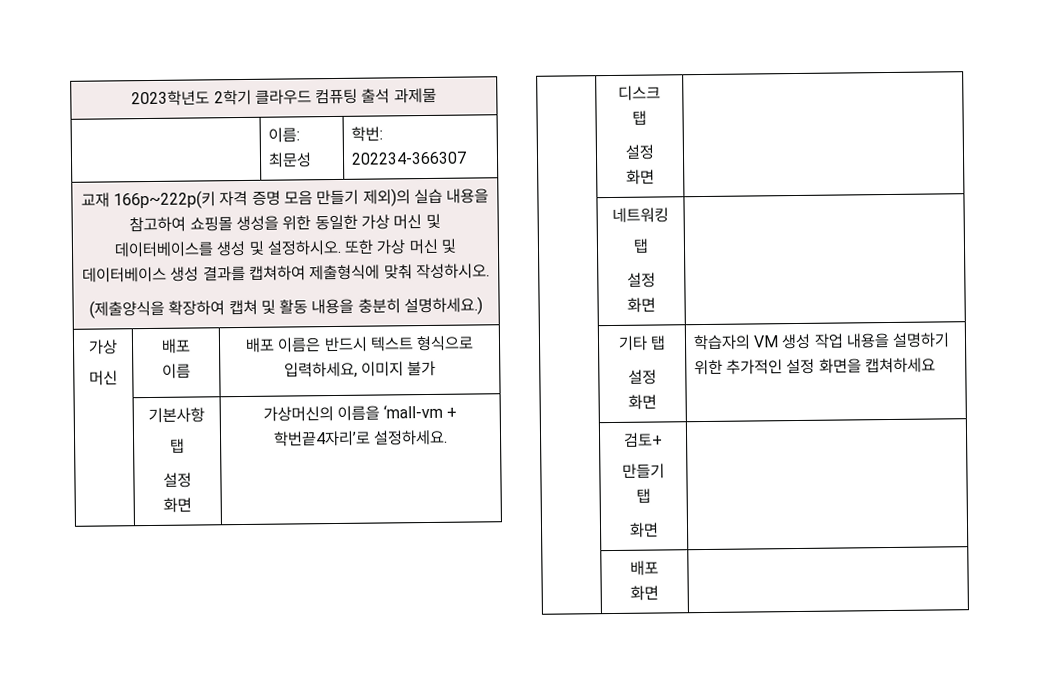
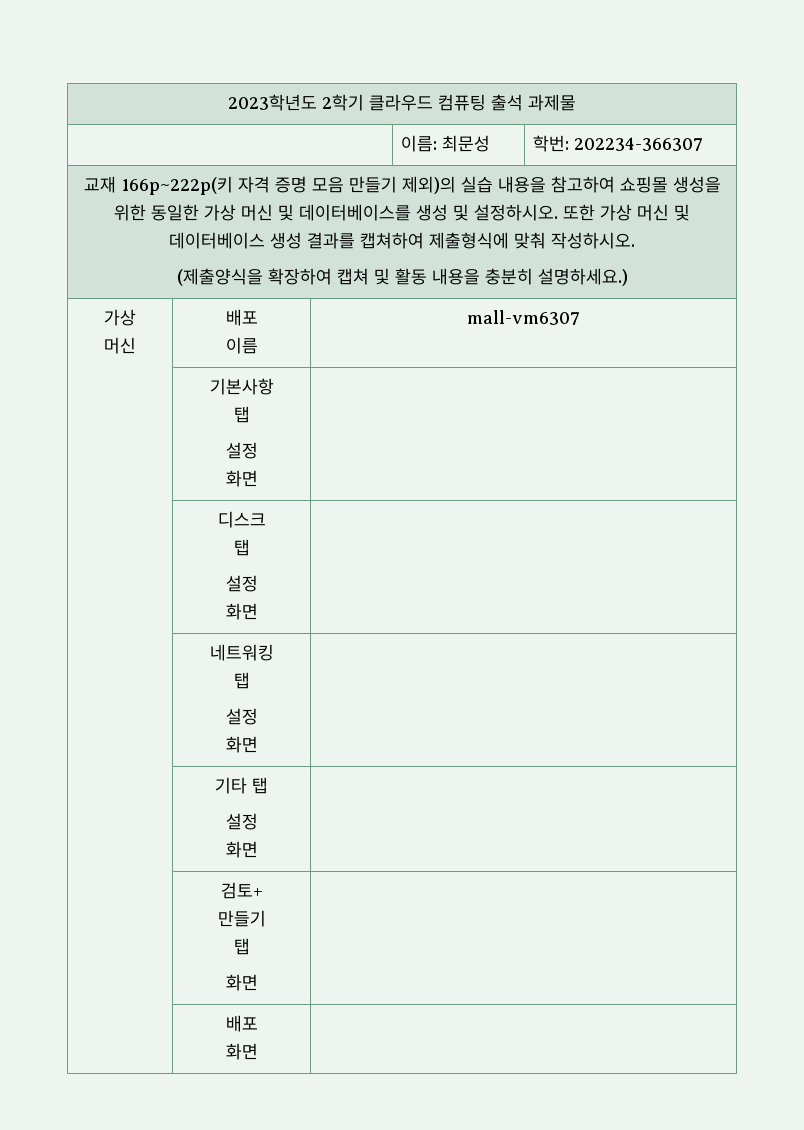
[244,335,475,353] [283,360,437,379] [148,407,205,424] [170,438,185,454] [163,472,192,488] [163,497,192,513] [262,404,458,422] [272,429,449,447] 배포 이름은 반드시 텍스트 형식으로 입력하세요, 이미지 불가 // | 기본사항 // 탭 // 설정 // 화면 | 가상머신의 이름을 ‘mall-vm + 학번끝4자리’로 설정하세요. -> [466,310,580,325] [209,378,274,395] [233,406,250,423] [225,442,258,459] [225,470,258,487] mall-vm6307 // | 기본사항 // 탭 // 설정 // 화면 |
[692,332,951,351] [693,357,937,376] 학습자의 VM 생성 작업 내용을 설명하기 위한 추가적인 설정 화면을 캡쳐하세요 -> (258, 849) none

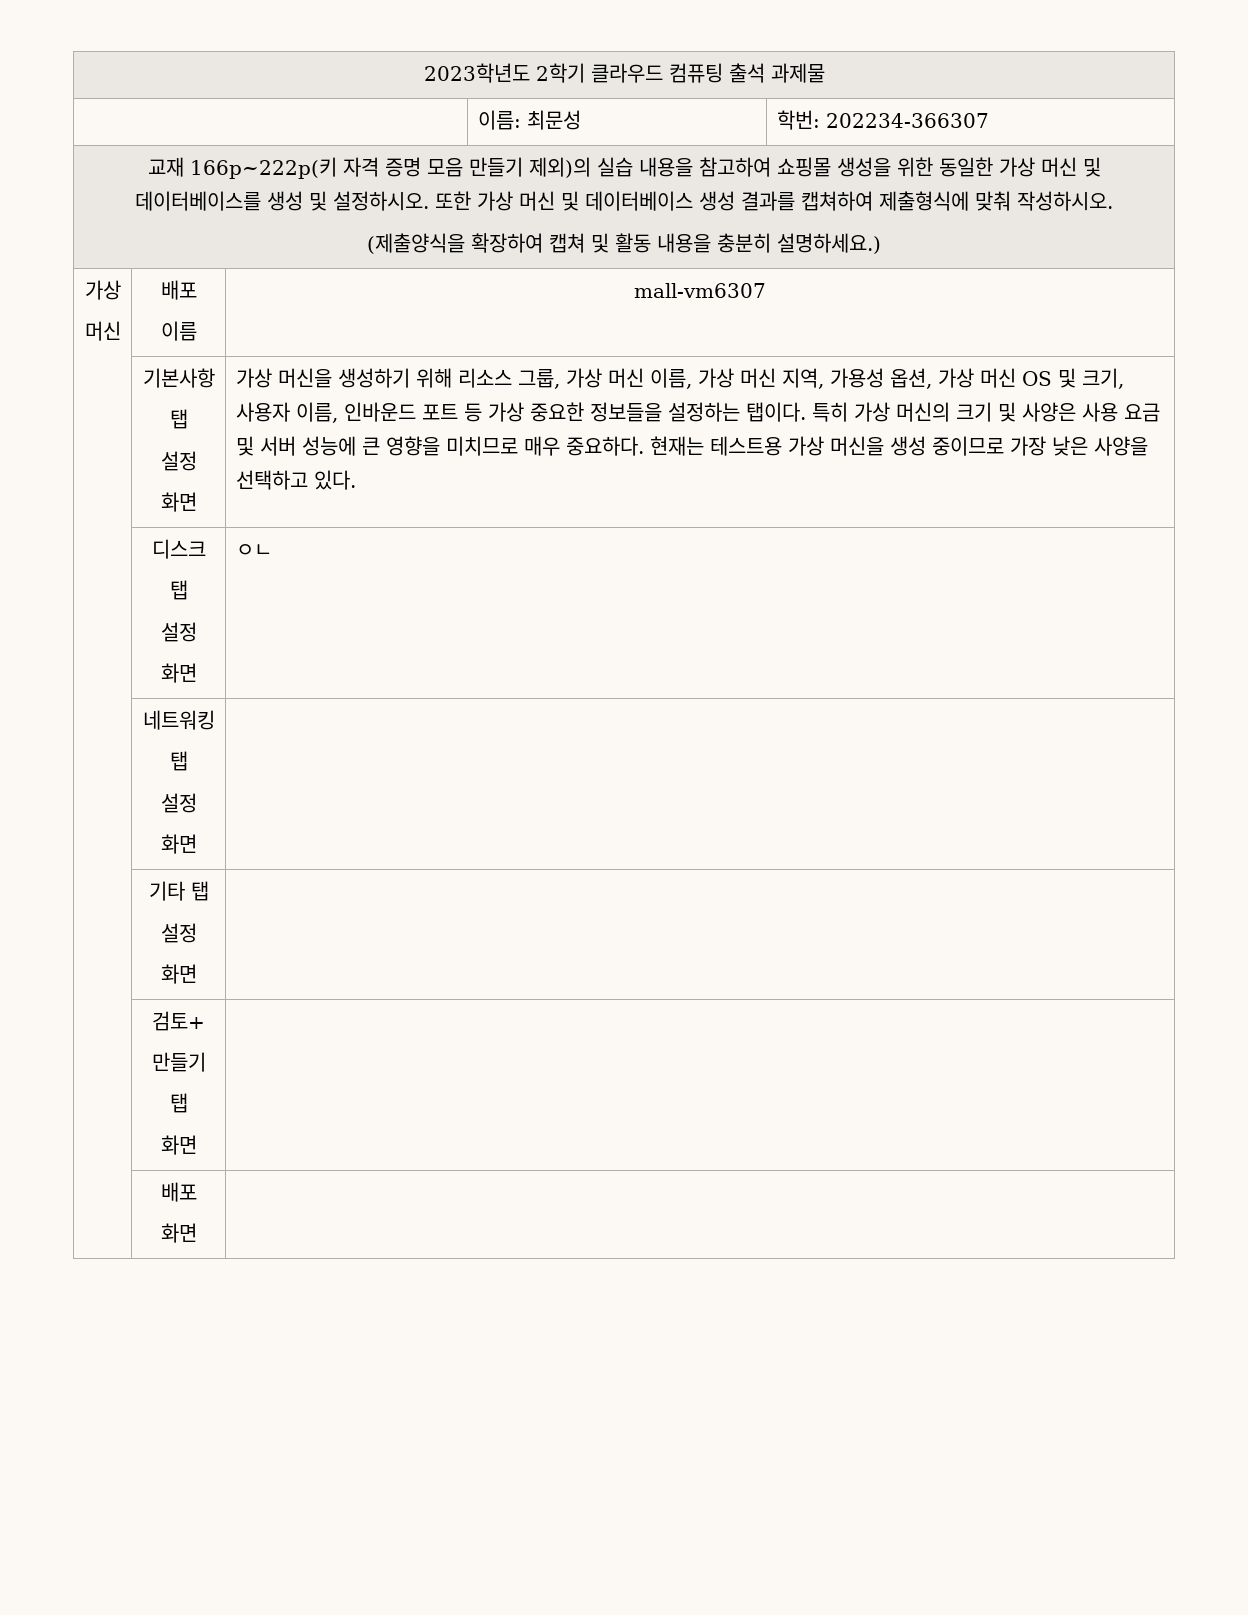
(258, 478) none -> [235,368,1124,389] [235,402,1160,423] [235,436,1148,456] [235,470,356,490] 가상 머신을 생성하기 위해 리소스 그룹, 가상 머신 이름, 가상 머신 지역, 가용성 옵션, 가상 머신 OS 및 크기, 사용자 이름, 인바운드 포트 등 가상 중요한 정보들을 설정하는 탭이다. 특히 가상 머신의 크기 및 사양은 사용 요금 및 서버 성능에 큰 영향을 미치므로 매우 중요하다. 현재는 테스트용 가상 머신을 생성 중이므로 가장 낮은 사양을 선택하고 있다.
(258, 611) none -> [235,544,272,557] ㅇㄴ

